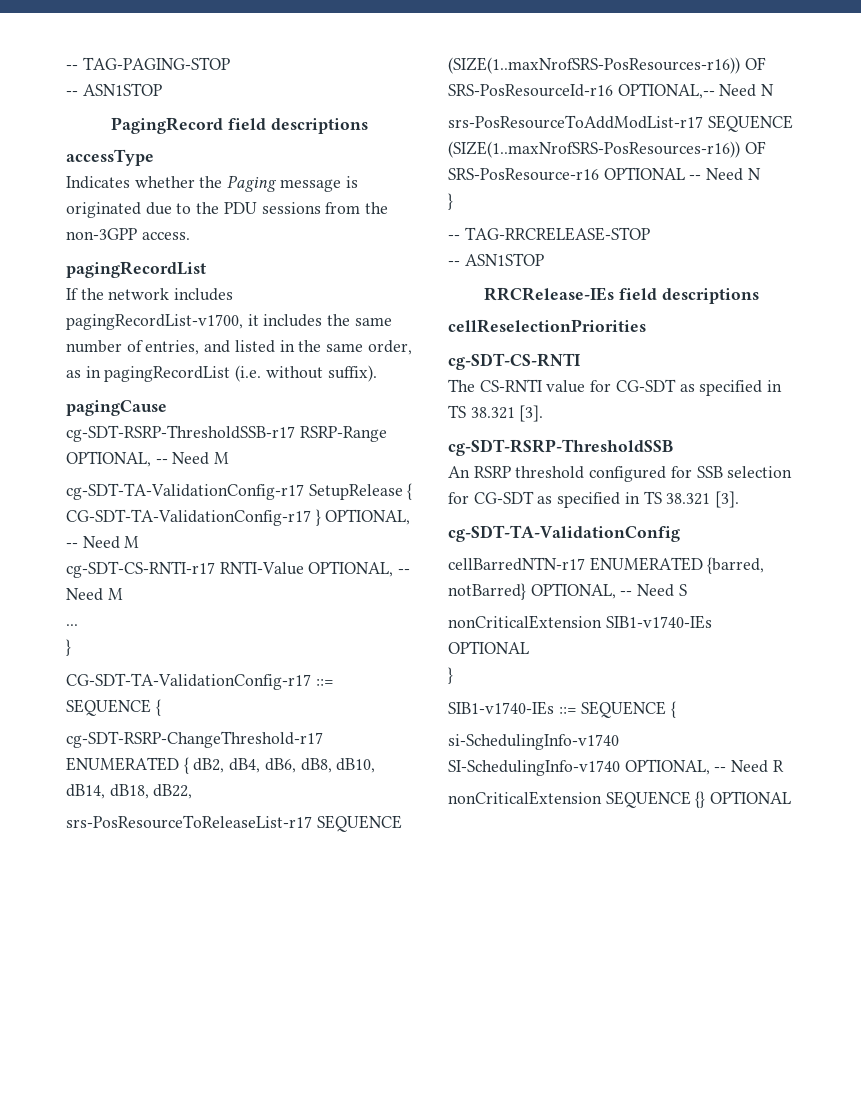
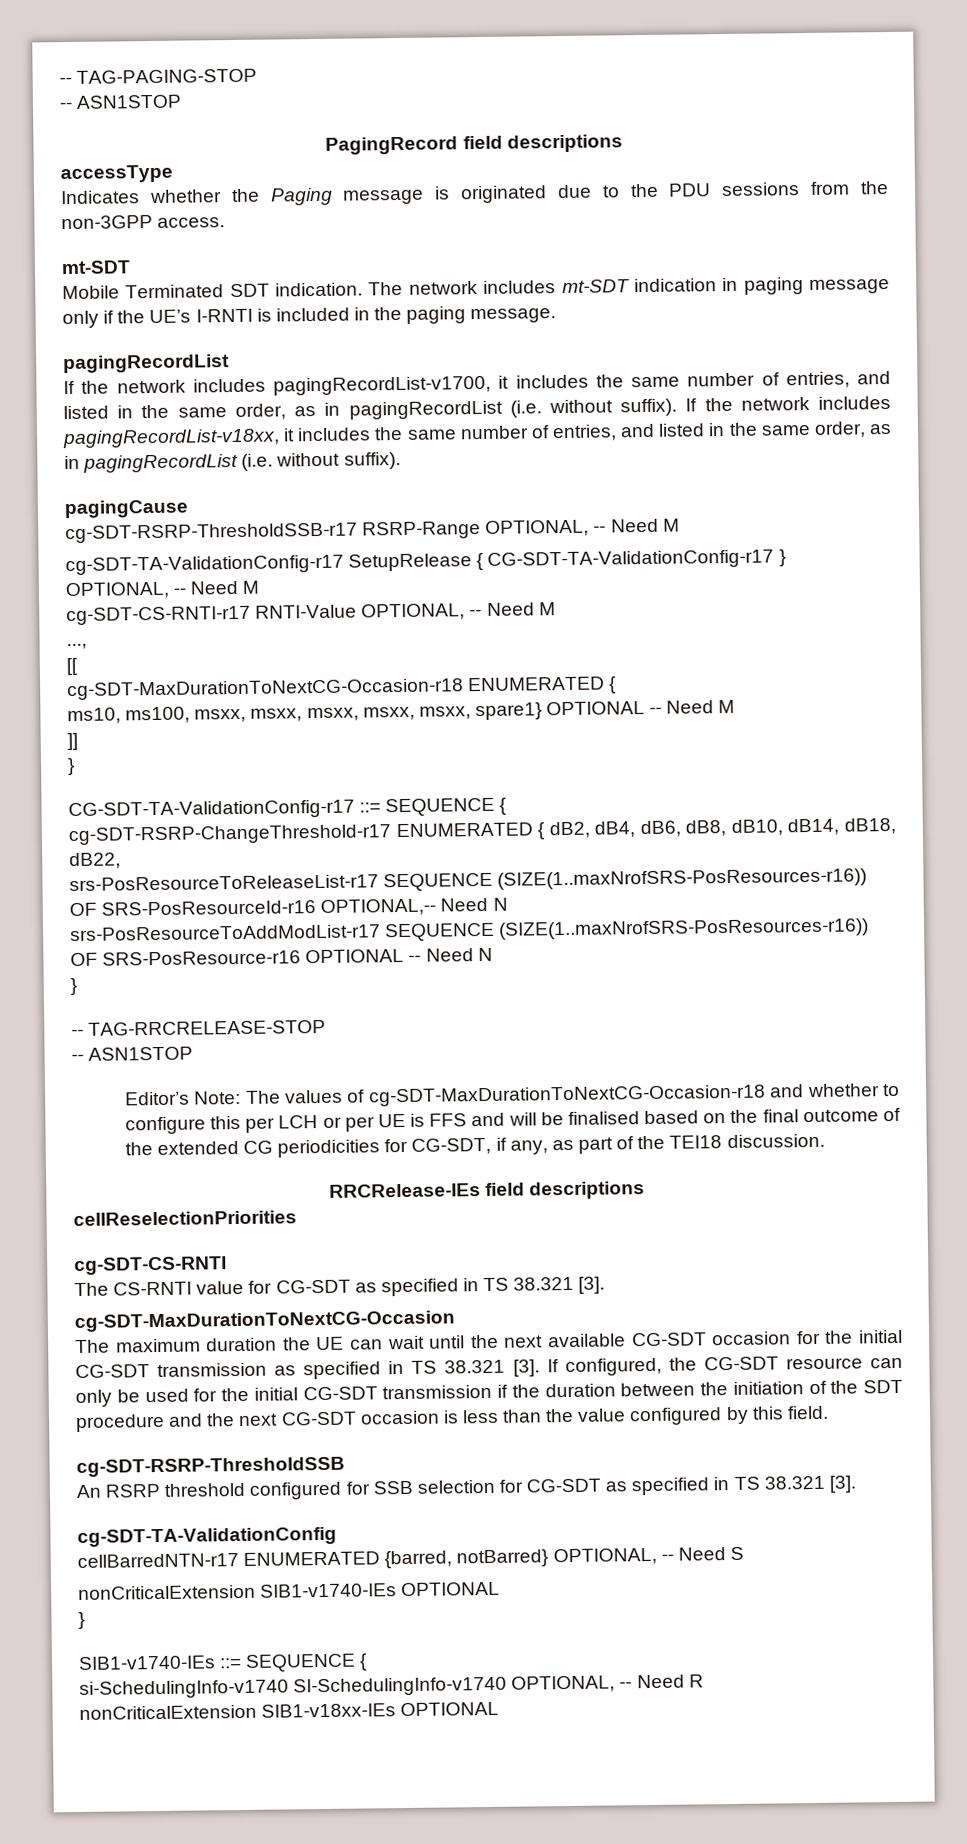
(190, 236) none -> [61,260,131,275] [62,277,891,300] [62,306,557,329] // mt-SDT // Mobile Terminated SDT indication. The network includes mt-SDT indication in paging message only if the UE’s I-RNTI is included in the paging message.
(377, 373) none -> [685,395,891,412] [62,421,892,449] [64,451,401,473] If the network includes pagingRecordList-v18xx, it includes the same number of entries, and listed in the same order, as in pagingRecordList (i.e. without suffix).
[66,624,78,626] ... -> [66,643,87,650] [66,657,78,676] [67,676,618,701] [67,699,736,725] [67,732,78,751] ..., // [[ // cg-SDT-MaxDurationToNextCG-Occasion-r18 ENUMERATED { // ms10, ms100, msxx, msxx, msxx, msxx, msxx, spare1} OPTIONAL -- Need M // ]]
(544, 259) none -> [124,1083,901,1107] [124,1107,901,1135] [124,1133,825,1158] // Editor’s Note: The values of cg-SDT-MaxDurationToNextCG-Occasion-r18 and whether to configure this per LCH or per UE is FFS and will be finalised based on the final outcome of the extended CG periodicities for CG-SDT, if any, as part of the TEI18 discussion.
(544, 413) none -> [74,1310,455,1333] [75,1329,904,1354] [75,1356,904,1380] [75,1379,903,1408] [75,1405,829,1433] // cg-SDT-MaxDurationToNextCG-Occasion // The maximum duration the UE can wait until the next available CG-SDT occasion for the initial CG-SDT transmission as specified in TS 38.321 [3]. If configured, the CG-SDT resource can only be used for the initial CG-SDT transmission if the duration between the initiation of the SDT procedure and the next CG-SDT occasion is less than the value configured by this field.
[605,791,706,808] SEQUENCE {} -> [261,1703,397,1718] SIB1-v18xx-IEs

